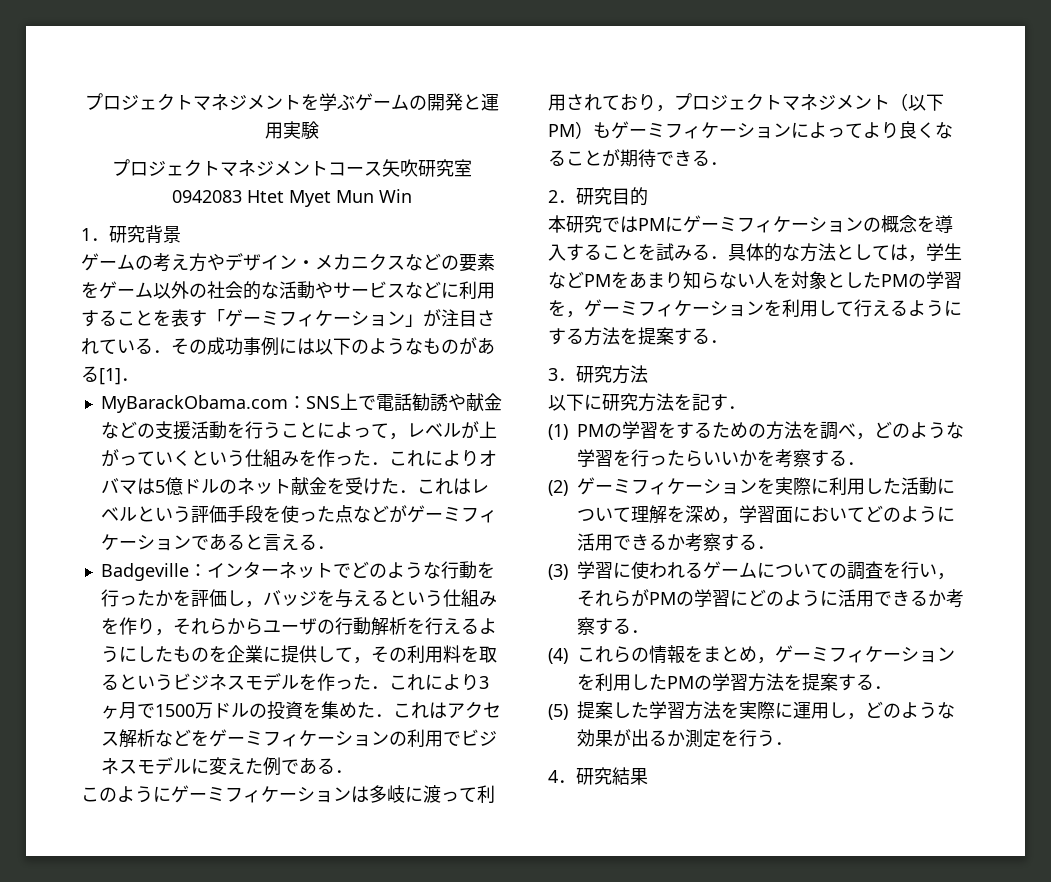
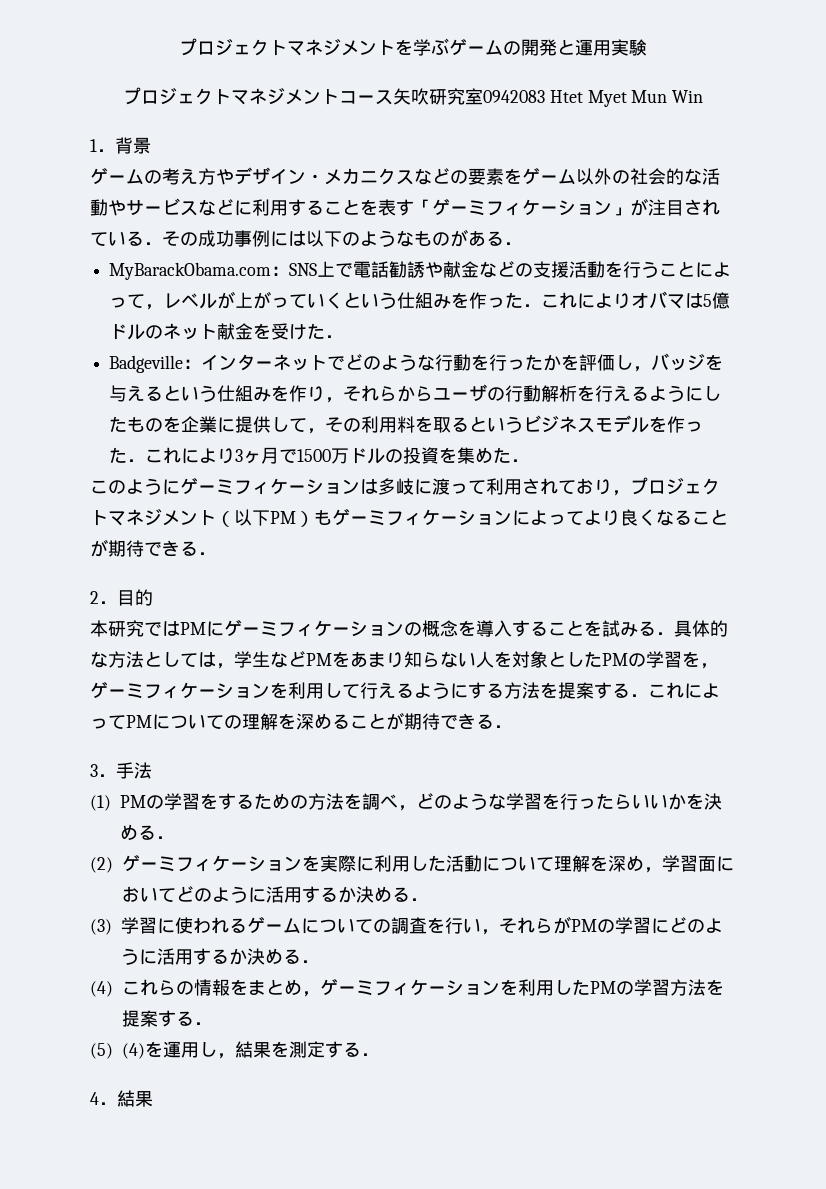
[109,225,145,243] 研究 -> (115, 150) none
[99,368,121,385] [1] -> (504, 238) none
[416,478,489,495] [100,505,497,523] [100,533,335,551] これはレベルという評価手段を使った点などがゲーミフィケーションであると言える． -> (344, 336) none
[392,701,501,719] [100,729,497,748] [100,757,353,776] これはアクセス解析などをゲーミフィケーションの利用でビジネスモデルに変えた例である． -> (530, 460) none
[576,187,612,205] 研究 -> (117, 602) none
(728, 341) none -> [648,682,720,699] [90,712,512,730] これによってPMについての理解を深めることが期待できる．
[576,365,648,384] [548,393,746,412] 研究方法 // 以下に研究方法を記す． -> [116,762,152,779] 手法
[775,449,829,468] 考察す -> [703,793,722,810] [119,824,138,840] 決め
[613,533,739,552] できるか考察す -> [301,886,392,903] するか決め
[874,589,964,608] [577,617,613,636] できるか考察す -> [192,948,283,965] するか決め
[577,701,955,720] [577,729,775,748] 提案した学習方法を実際に運用し，どのような効果が出るか測定を行う -> [121,1041,361,1059] (4)を運用し，結果を測定する
[576,767,612,785] 研究 -> (117, 1103) none

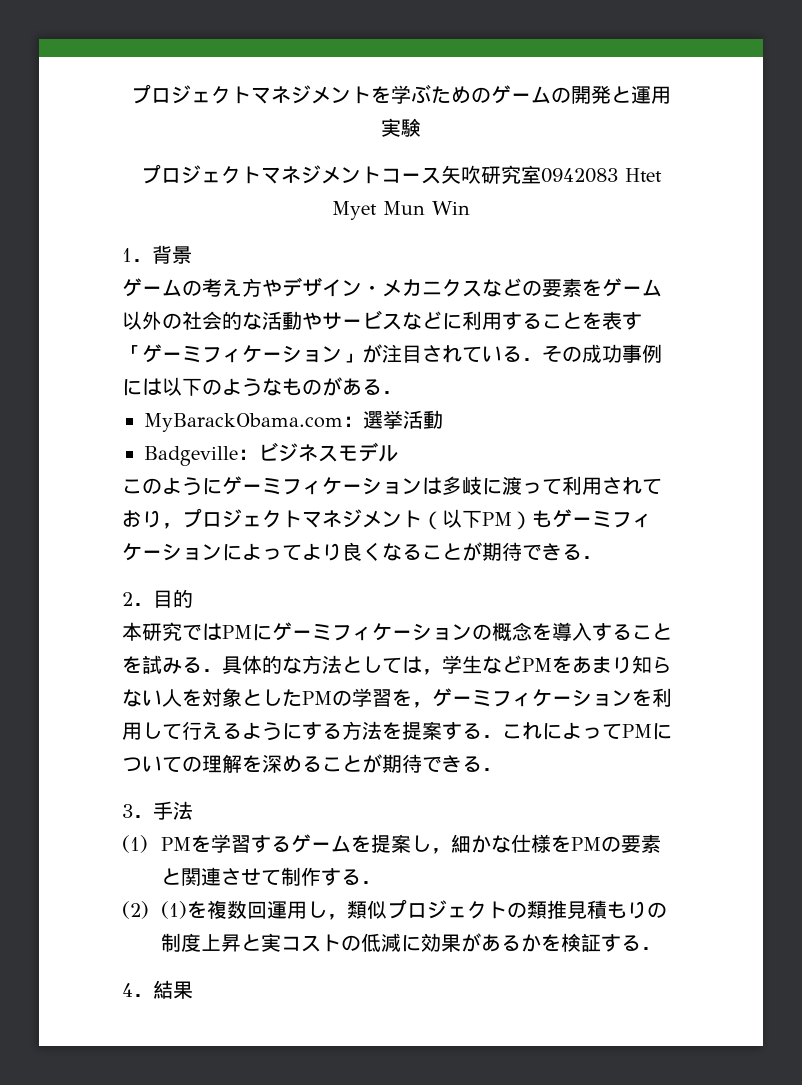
(449, 46) none -> [431,86,491,104] ための
[289,261,732,278] [109,291,731,310] [109,323,344,340] [109,353,724,373] [109,384,722,403] [109,415,704,434] [109,447,530,464] SNS上で電話勧誘や献金などの支援活動を行うことによって，レベルが上がっていくという仕組みを作った．これによりオバマは5億ドルのネット献金を受けた． // Badgeville：インターネットでどのような行動を行ったかを評価し，バッジを与えるという仕組みを作り，それらからユーザの行動解析を行えるようにしたものを企業に提供して，その利用料を取るというビジネスモデルを作った．これにより3ヶ月で1500万ドルの投資を集めた． -> [363,410,443,429] [144,442,398,466] 選挙活動 // Badgeville：ビジネスモデル
[145,793,722,811] [119,824,174,840] [90,855,734,873] [121,886,428,903] [90,916,723,935] [120,948,319,965] [90,979,724,997] [121,1010,212,1027] [90,1041,325,1059] の学習をするための方法を調べ，どのような学習を行ったらいいかを決める． // (2)ゲーミフィケーションを実際に利用した活動について理解を深め，学習面においてどのように活用するか決める． // (3)学習に使われるゲームについての調査を行い，それらがPMの学習にどのように活用するか決める． // (4)これらの情報をまとめ，ゲーミフィケーションを利用したPMの学習方法を提案する． // (5) (4)を運用し，結果を測定 -> [190,834,661,854] [160,867,381,886] [122,899,667,920] [160,933,601,952] を学習するゲームを提案し，細かな仕様をPMの要素と関連させて制作する． // (2) (1)を複数回運用し，類似プロジェクトの類推見積もりの制度上昇と実コストの低減に効果があるかを検証

